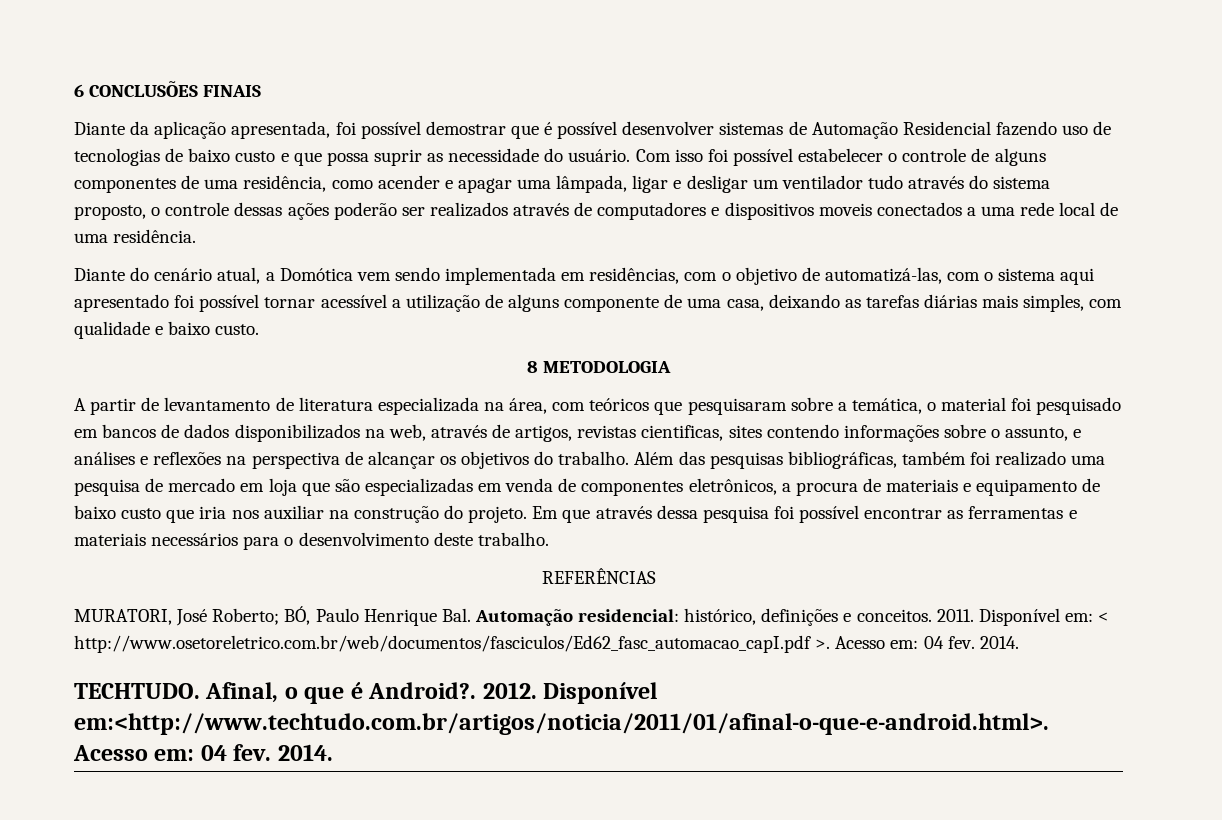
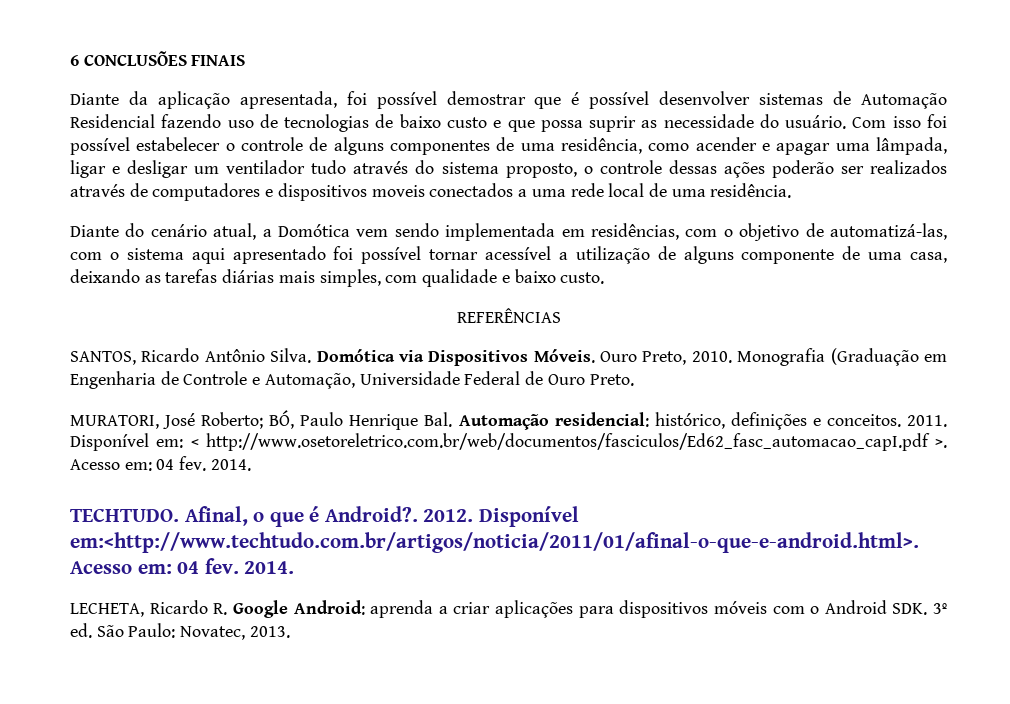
[526,361,672,373] [74,397,1122,415] [74,424,1082,442] [74,451,1106,469] [74,478,1101,496] [74,505,1077,523] [74,532,549,550] [541,568,656,584] 8 METODOLOGIA // A partir de levantamento de literatura especializada na área, com teóricos que pesquisaram sobre a temática, o material foi pesquisado em bancos de dados disponibilizados na web, através de artigos, revistas cientificas, sites contendo informações sobre o assunto, e análises e reflexões na perspectiva de alcançar os objetivos do trabalho. Além das pesquisas bibliográficas, também foi realizado uma pesquisa de mercado em loja que são especializadas em venda de componentes eletrônicos, a procura de materiais e equipamento de baixo custo que iria nos auxiliar na construção do projeto. Em que através dessa pesquisa foi possível encontrar as ferramentas e materiais necessários para o desenvolvimento deste trabalho. // REFERÊNCIAS -> [456,308,561,323] [70,348,947,366] [70,371,634,389] REFERÊNCIAS // SANTOS, Ricardo Antônio Silva. Domótica via Dispositivos Móveis. Ouro Preto, 2010. Monografia (Graduação em Engenharia de Controle e Automação, Universidade Federal de Ouro Preto.
(333, 752) none -> [70,600,947,618] [70,623,290,640] // LECHETA, Ricardo R. Google Android: aprenda a criar aplicações para dispositivos móveis com o Android SDK. 3º ed. São Paulo: Novatec, 2013.

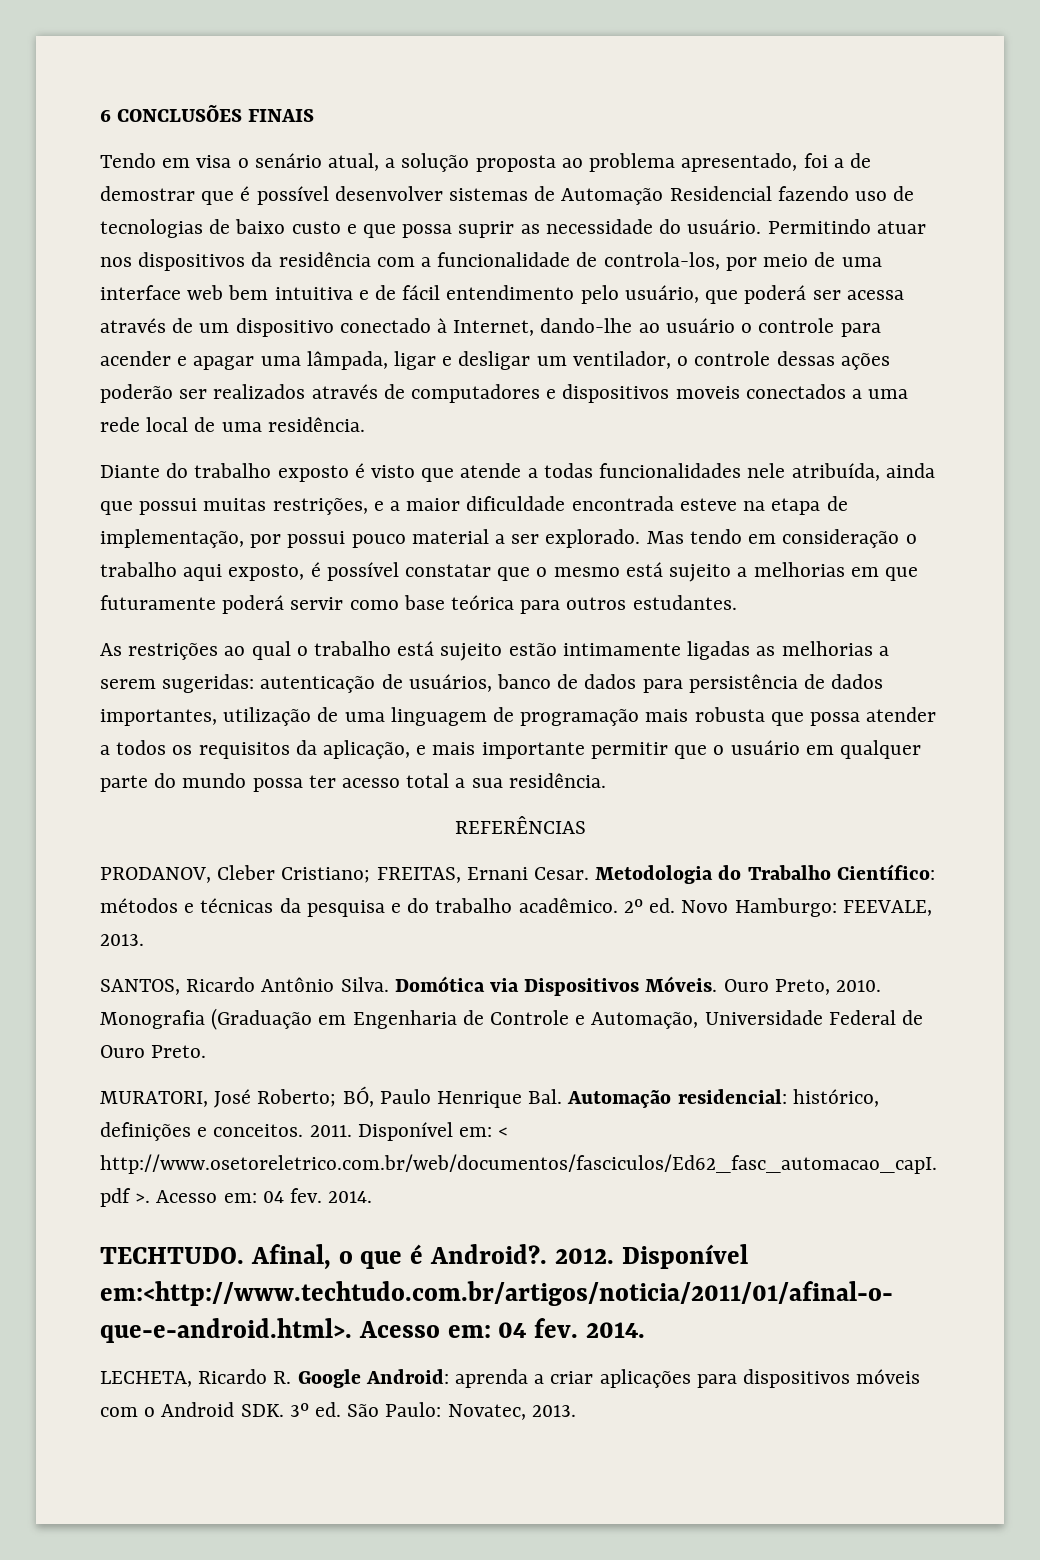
[70,91,437,109] Diante da aplicação apresentada, foi possível -> [100,153,871,172] Tendo em visa o senário atual, a solução proposta ao problema apresentado, foi a de
[852,114,948,128] [70,137,690,155] Com isso foi possível estabelecer o controle de alguns componentes de uma residência, como -> [767,219,926,234] [100,252,882,271] [100,285,904,304] [100,318,881,337] Permitindo atuar nos dispositivos da residência com a funcionalidade de controla-los, por meio de uma interface web bem intuitiva e de fácil entendimento pelo usuário, que poderá ser acessa através de um dispositivo conectado à Internet, dando-lhe ao usuário o controle para
[226,160,577,178] ventilador tudo através do sistema proposto, -> [572,351,671,369] ventilador,
[150,223,947,241] [70,246,947,264] [70,269,605,287] [456,308,561,323] cenário atual, a Domótica vem sendo implementada em residências, com o objetivo de automatizá-las, com o sistema aqui apresentado foi possível tornar acessível a utilização de alguns componente de uma casa, deixando as tarefas diárias mais simples, com qualidade e baixo custo. // REFERÊNCIAS -> [194,463,935,482] [100,496,848,515] [100,529,917,548] [100,562,918,582] [100,595,737,614] [100,641,889,661] [100,674,884,693] [100,707,937,726] [100,740,921,759] [100,773,606,792] [454,816,586,834] [100,864,935,884] [100,898,932,917] [100,934,144,946] trabalho exposto é visto que atende a todas funcionalidades nele atribuída, ainda que possui muitas restrições, e a maior dificuldade encontrada esteve na etapa de implementação, por possui pouco material a ser explorado. Mas tendo em consideração o trabalho aqui exposto, é possível constatar que o mesmo está sujeito a melhorias em que futuramente poderá servir como base teórica para outros estudantes. // As restrições ao qual o trabalho está sujeito estão intimamente ligadas as melhorias a serem sugeridas: autenticação de usuários, banco de dados para persistência de dados importantes, utilização de uma linguagem de programação mais robusta que possa atender a todos os requisitos da aplicação, e mais importante permitir que o usuário em qualquer parte do mundo possa ter acesso total a sua residência. // REFERÊNCIAS // PRODANOV, Cleber Cristiano; FREITAS, Ernani Cesar. Metodologia do Trabalho Científico: métodos e técnicas da pesquisa e do trabalho acadêmico. 2º ed. Novo Hamburgo: FEEVALE, 2013.

